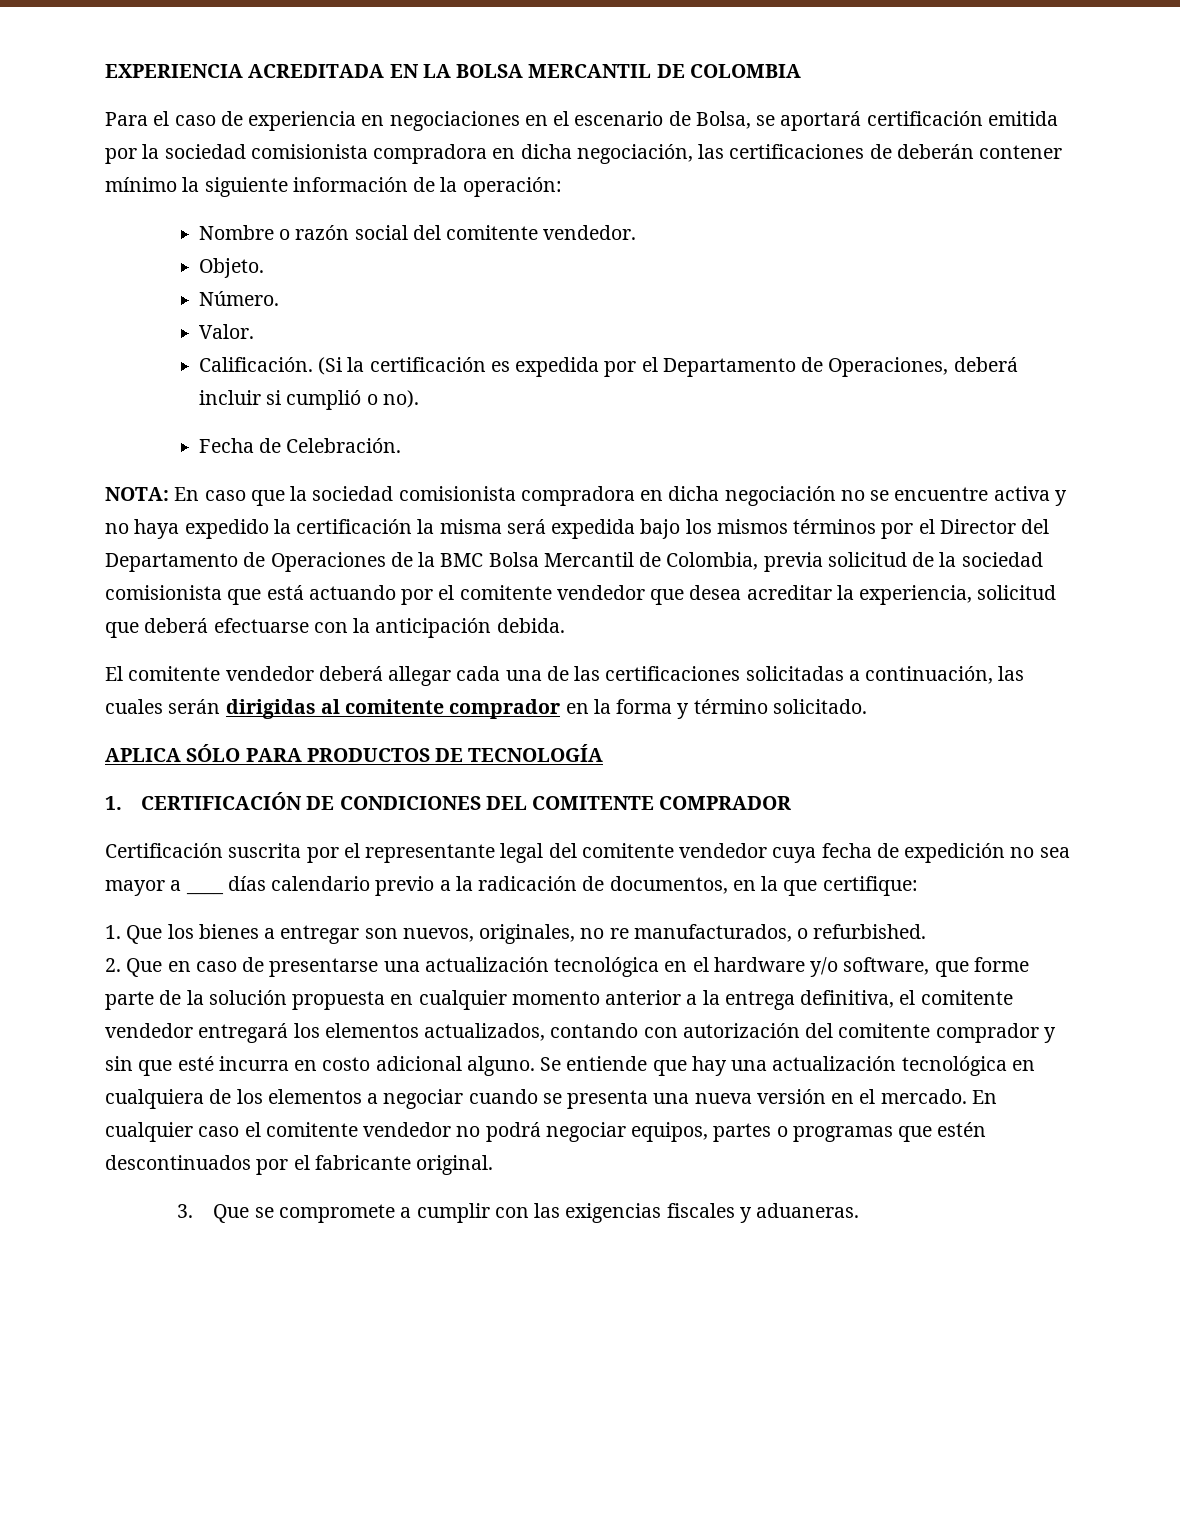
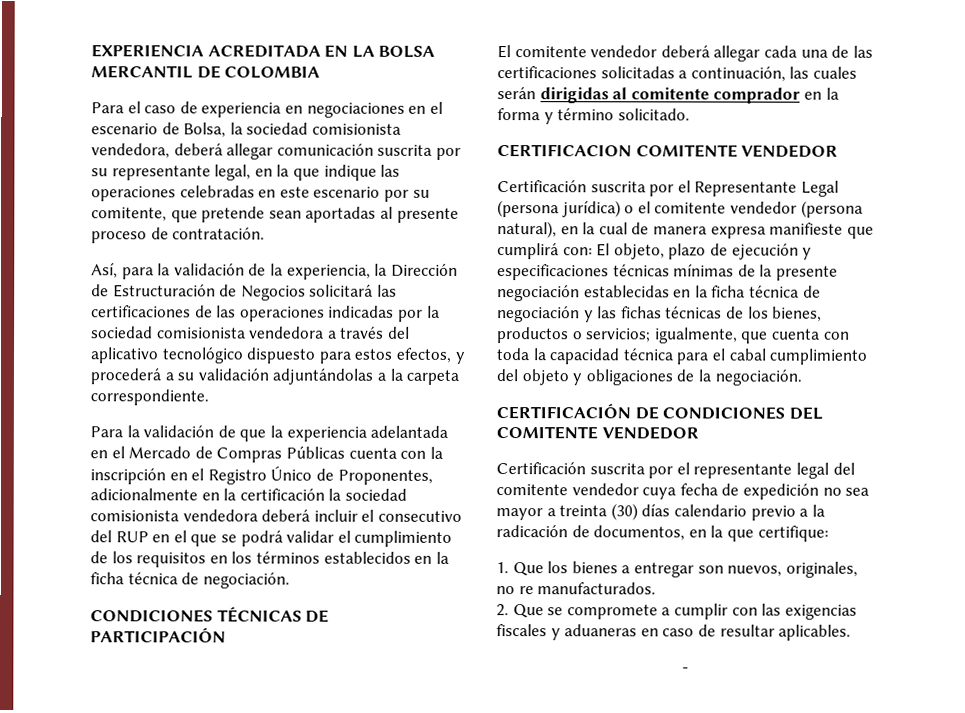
[756,111,1058,131] [105,144,1063,164] [105,177,562,197] [198,225,637,240] [198,258,264,278] [198,291,279,306] [198,324,254,339] [198,357,1018,377] [198,390,419,410] [198,438,402,453] [105,486,1067,506] [105,519,1050,539] [105,552,1043,572] [105,585,1057,605] [105,618,565,638] se aportará certificación emitida por la sociedad comisionista compradora en dicha negociación, las certificaciones de deberán contener mínimo la siguiente información de la operación: // Nombre o razón social del comitente vendedor. // Objeto. // Número. // Valor. // Calificación. (Si la certificación es expedida por el Departamento de Operaciones, deberá incluir si cumplió o no). // Fecha de Celebración. // NOTA: En caso que la sociedad comisionista compradora en dicha negociación no se encuentre activa y no haya expedido la certificación la misma será expedida bajo los mismos términos por el Director del Departamento de Operaciones de la BMC Bolsa Mercantil de Colombia, previa solicitud de la sociedad comisionista que está actuando por el comitente vendedor que desea acreditar la experiencia, solicitud que deberá efectuarse con la anticipación debida. -> [229,122,401,135] [91,143,461,160] [91,164,401,181] [91,185,430,202] [91,206,459,223] [91,227,266,244] [91,262,458,280] [91,284,397,301] [91,305,440,322] [91,326,410,339] [90,347,466,364] [90,368,460,385] [90,389,209,406] [90,425,449,442] [90,445,443,463] [90,465,433,485] [90,488,407,501] [90,509,462,522] [90,530,453,547] [90,551,449,568] [90,572,290,589] [90,606,330,623] [90,627,226,643] la sociedad comisionista vendedora, deberá allegar comunicación suscrita por su representante legal, en la que indique las operaciones celebradas en este escenario por su comitente, que pretende sean aportadas al presente proceso de contratación. // Así, para la validación de la experiencia, la Dirección de Estructuración de Negocios solicitará las certificaciones de las operaciones indicadas por la sociedad comisionista vendedora a través del aplicativo tecnológico dispuesto para estos efectos, y procederá a su validación adjuntándolas a la carpeta correspondiente. // Para la validación de que la experiencia adelantada en el Mercado de Compras Públicas cuenta con la inscripción en el Registro Único de Proponentes, adicionalmente en la certificación la sociedad comisionista vendedora deberá incluir el consecutivo del RUP en el que se podrá validar el cumplimiento de los requisitos en los términos establecidos en la ficha técnica de negociación. // CONDICIONES TÉCNICAS DE PARTICIPACIÓN
[105,744,604,762] [105,796,122,810] APLICA SÓLO PARA PRODUCTOS DE TECNOLOGÍA // 1. -> [497,144,839,158] [497,180,839,197] [497,200,863,218] [497,221,874,239] [497,243,813,260] [497,263,838,281] [497,285,821,302] [497,306,823,323] [497,327,850,344] [496,348,869,365] [496,369,802,386] CERTIFICACION COMITENTE VENDEDOR // Certificación suscrita por el Representante Legal (persona jurídica) o el comitente vendedor (persona natural), en la cual de manera expresa manifieste que cumplirá con: El objeto, plazo de ejecución y especificaciones técnicas mínimas de la presente negociación establecidas en la ficha técnica de negociación y las fichas técnicas de los bienes, productos o servicios; igualmente, que cuenta con toda la capacidad técnica para el cabal cumplimiento del objeto y obligaciones de la negociación. //
[659,796,792,810] COMPRADOR -> [601,426,699,440] VENDEDOR
[185,891,224,895] ____ -> [559,503,638,521] treinta (30)
[633,924,927,942] manufacturados, o refurbished. -> [537,582,657,595] manufacturados.
[167,957,1029,977] [105,990,1013,1010] [105,1023,1056,1043] [105,1056,1035,1076] [105,1089,997,1109] [105,1122,987,1142] [105,1155,494,1175] [177,1204,250,1223] en caso de presentarse una actualización tecnológica en el hardware y/o software, que forme parte de la solución propuesta en cualquier momento anterior a la entrega definitiva, el comitente vendedor entregará los elementos actualizados, contando con autorización del comitente comprador y sin que esté incurra en costo adicional alguno. Se entiende que hay una actualización tecnológica en cualquiera de los elementos a negociar cuando se presenta una nueva versión en el mercado. En cualquier caso el comitente vendedor no podrá negociar equipos, partes o programas que estén descontinuados por el fabricante original. // 3. Que -> (544, 611) none
[756,1203,860,1218] aduaneras. -> [564,624,852,641] [681,667,689,673] aduaneras en caso de resultar aplicables. // -

